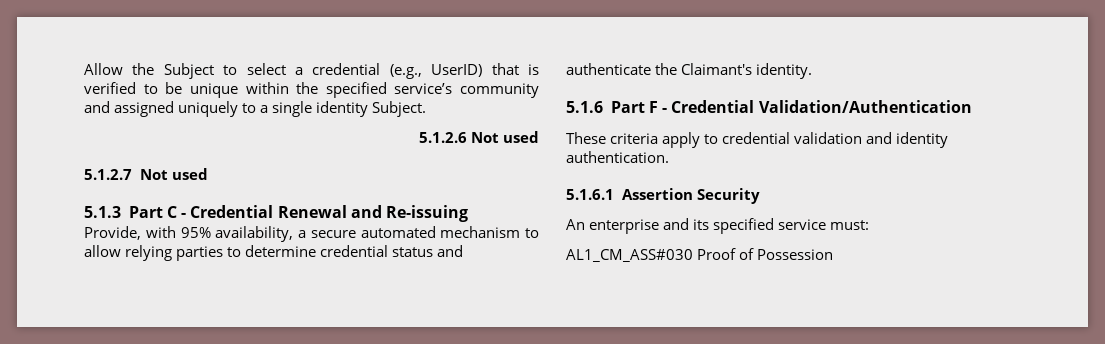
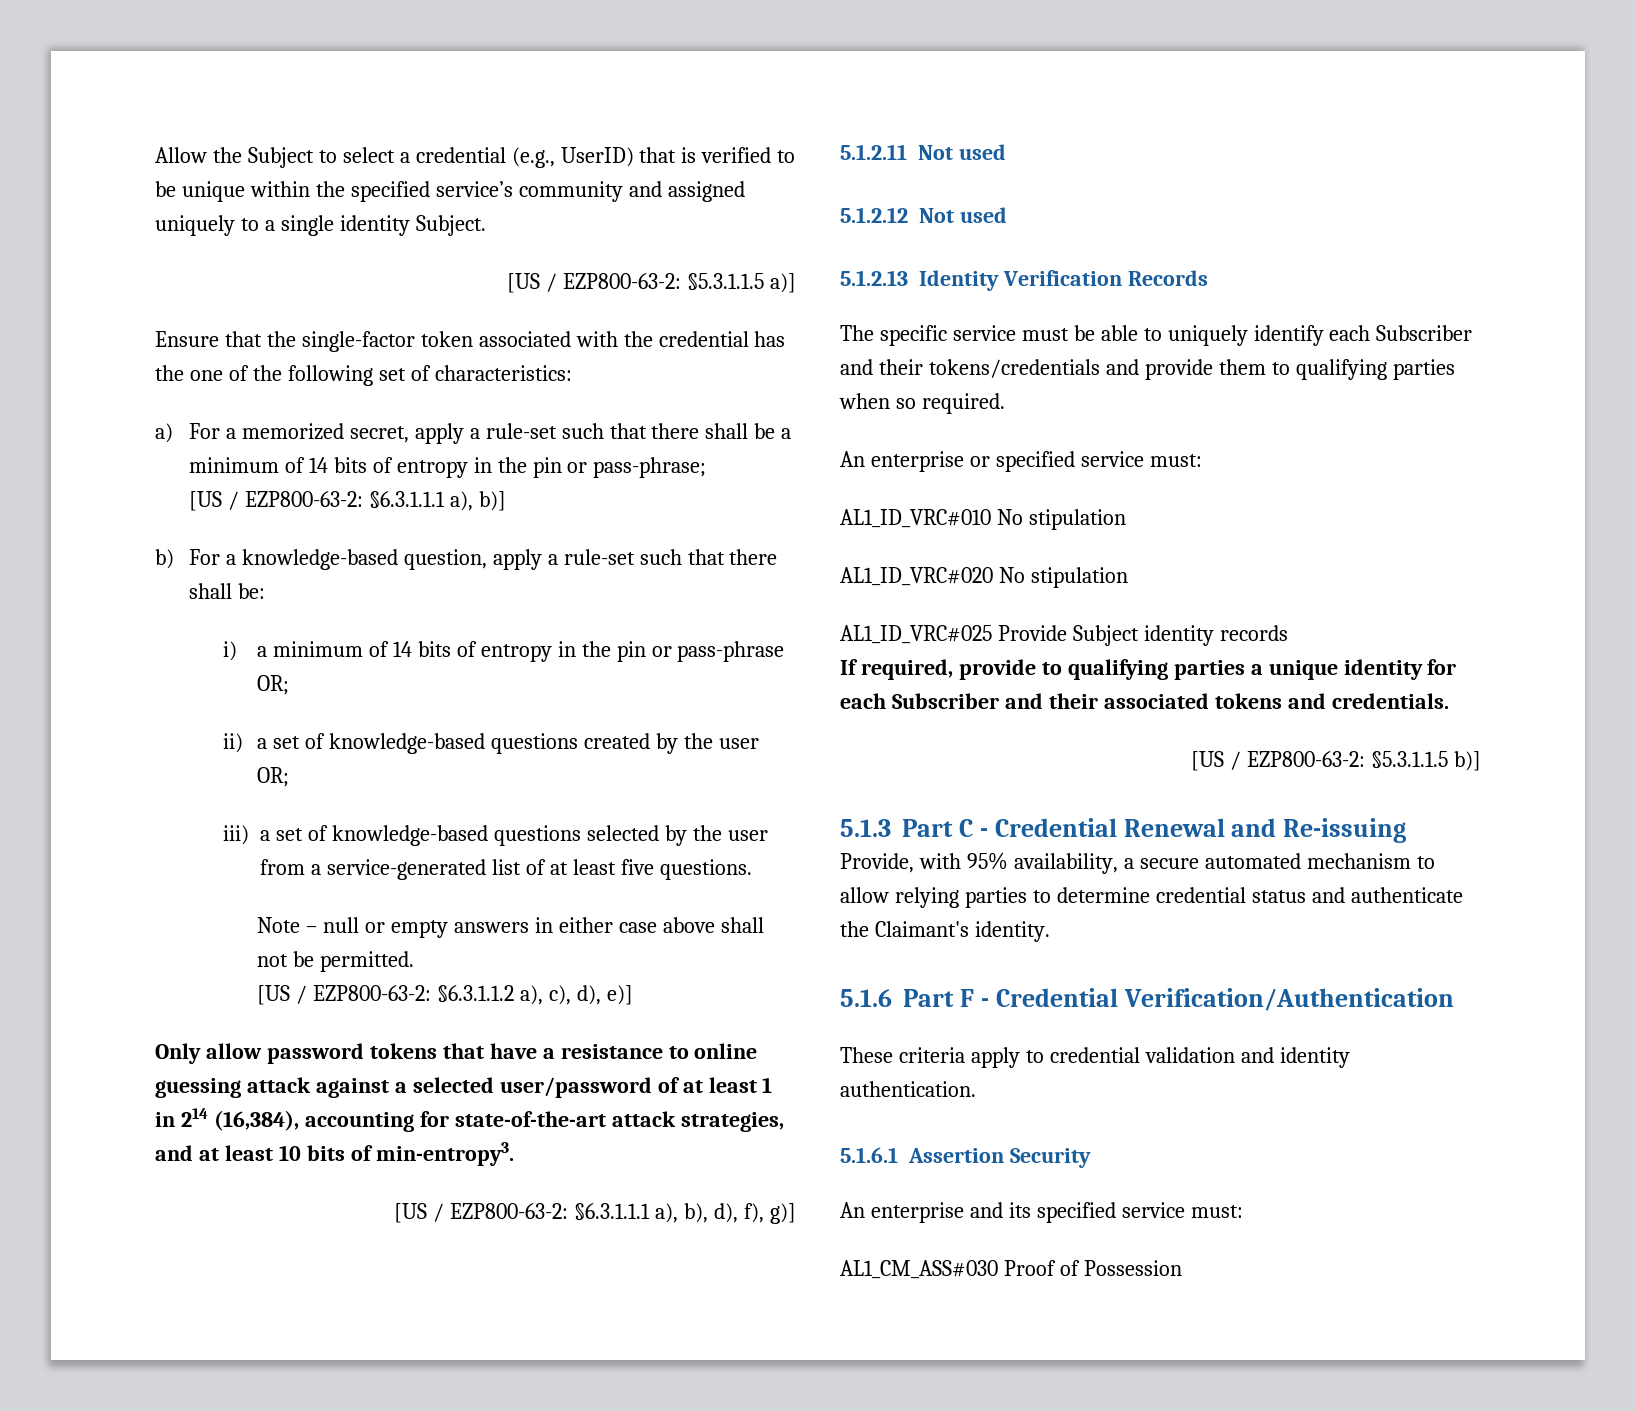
[418,131,539,143] [84,168,208,180] 5.1.2.6 Not used // 5.1.2.7 Not used -> [507,273,797,293] [155,331,786,352] [155,365,572,386] [155,423,792,444] [189,457,707,478] [189,491,506,511] [155,549,778,570] [189,583,265,599] [223,641,785,662] [257,675,290,695] [223,733,759,754] [257,767,290,787] [223,825,768,846] [260,859,752,880] [257,917,764,938] [257,951,414,972] [257,985,633,1005] [155,1043,758,1064] [155,1077,773,1098] [155,1108,784,1132] [155,1142,514,1166] [394,1203,797,1224] [840,144,1006,160] [840,207,1007,223] [840,270,1208,291] [840,325,1473,346] [840,359,1455,380] [839,393,1005,414] [840,451,1202,472] [840,509,1126,530] [840,567,1128,588] [840,625,1288,646] [840,659,1457,680] [840,693,1449,709] [1191,751,1481,771] [US / EZP800-63-2: §5.3.1.1.5 a)] // Ensure that the single-factor token associated with the credential has the one of the following set of characteristics: // a) For a memorized secret, apply a rule-set such that there shall be a minimum of 14 bits of entropy in the pin or pass-phrase; // [US / EZP800-63-2: §6.3.1.1.1 a), b)] // b) For a knowledge-based question, apply a rule-set such that there shall be: // i) a minimum of 14 bits of entropy in the pin or pass-phrase OR; // ii) a set of knowledge-based questions created by the user OR; // iii) a set of knowledge-based questions selected by the user from a service-generated list of at least five questions. // Note – null or empty answers in either case above shall not be permitted. // [US / EZP800-63-2: §6.3.1.1.2 a), c), d), e)] // Only allow password tokens that have a resistance to online guessing attack against a selected user/password of at least 1 in 214 (16,384), accounting for state-of-the-art attack strategies, and at least 10 bits of min-entropy3. // [US / EZP800-63-2: §6.3.1.1.1 a), b), d), f), g)] // 5.1.2.11 Not used // 5.1.2.12 Not used // 5.1.2.13 Identity Verification Records // The specific service must be able to uniquely identify each Subscriber and their tokens/credentials and provide them to qualifying parties when so required. // An enterprise or specified service must: // AL1_ID_VRC#010 No stipulation // AL1_ID_VRC#020 No stipulation // AL1_ID_VRC#025 Provide Subject identity records // If required, provide to qualifying parties a unique identity for each Subscriber and their associated tokens and credentials. // [US / EZP800-63-2: §5.3.1.1.5 b)]
[758,100,972,113] Validation/Authentication -> [1123,988,1454,1011] Verification/Authentication

